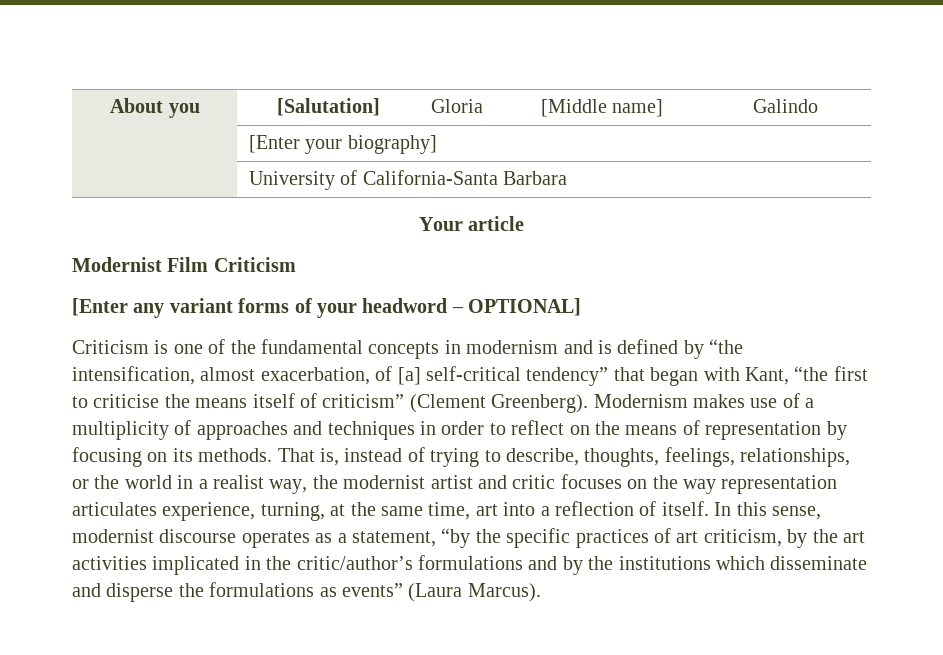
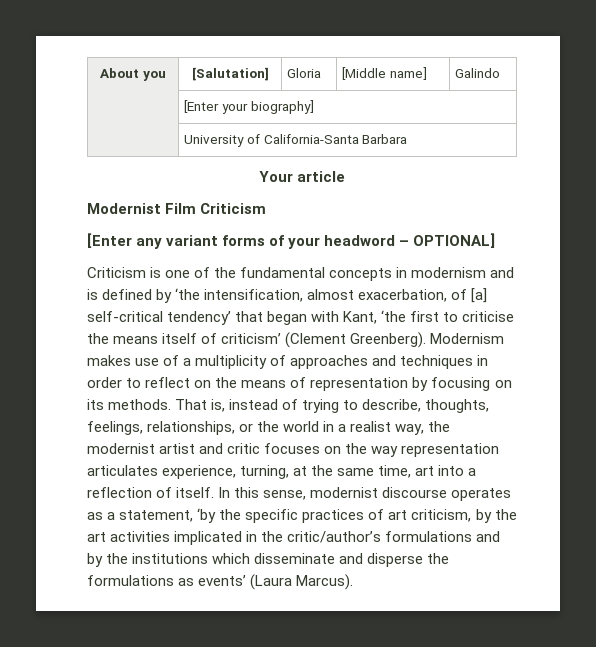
[709,339,744,354] “the -> [175,288,201,300] ‘the
[526,367,609,386] tendency” -> [167,311,232,325] tendency’
[794,366,829,381] “the -> [381,310,407,322] ‘the
[322,394,405,408] criticism” -> [221,333,282,344] criticism’
[441,528,471,548] “by -> [197,508,217,523] ‘by
[342,583,403,597] events” -> [198,575,247,586] events’

